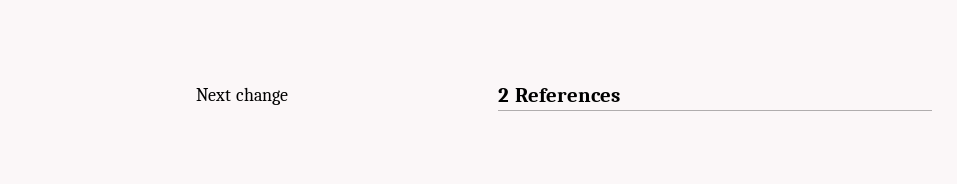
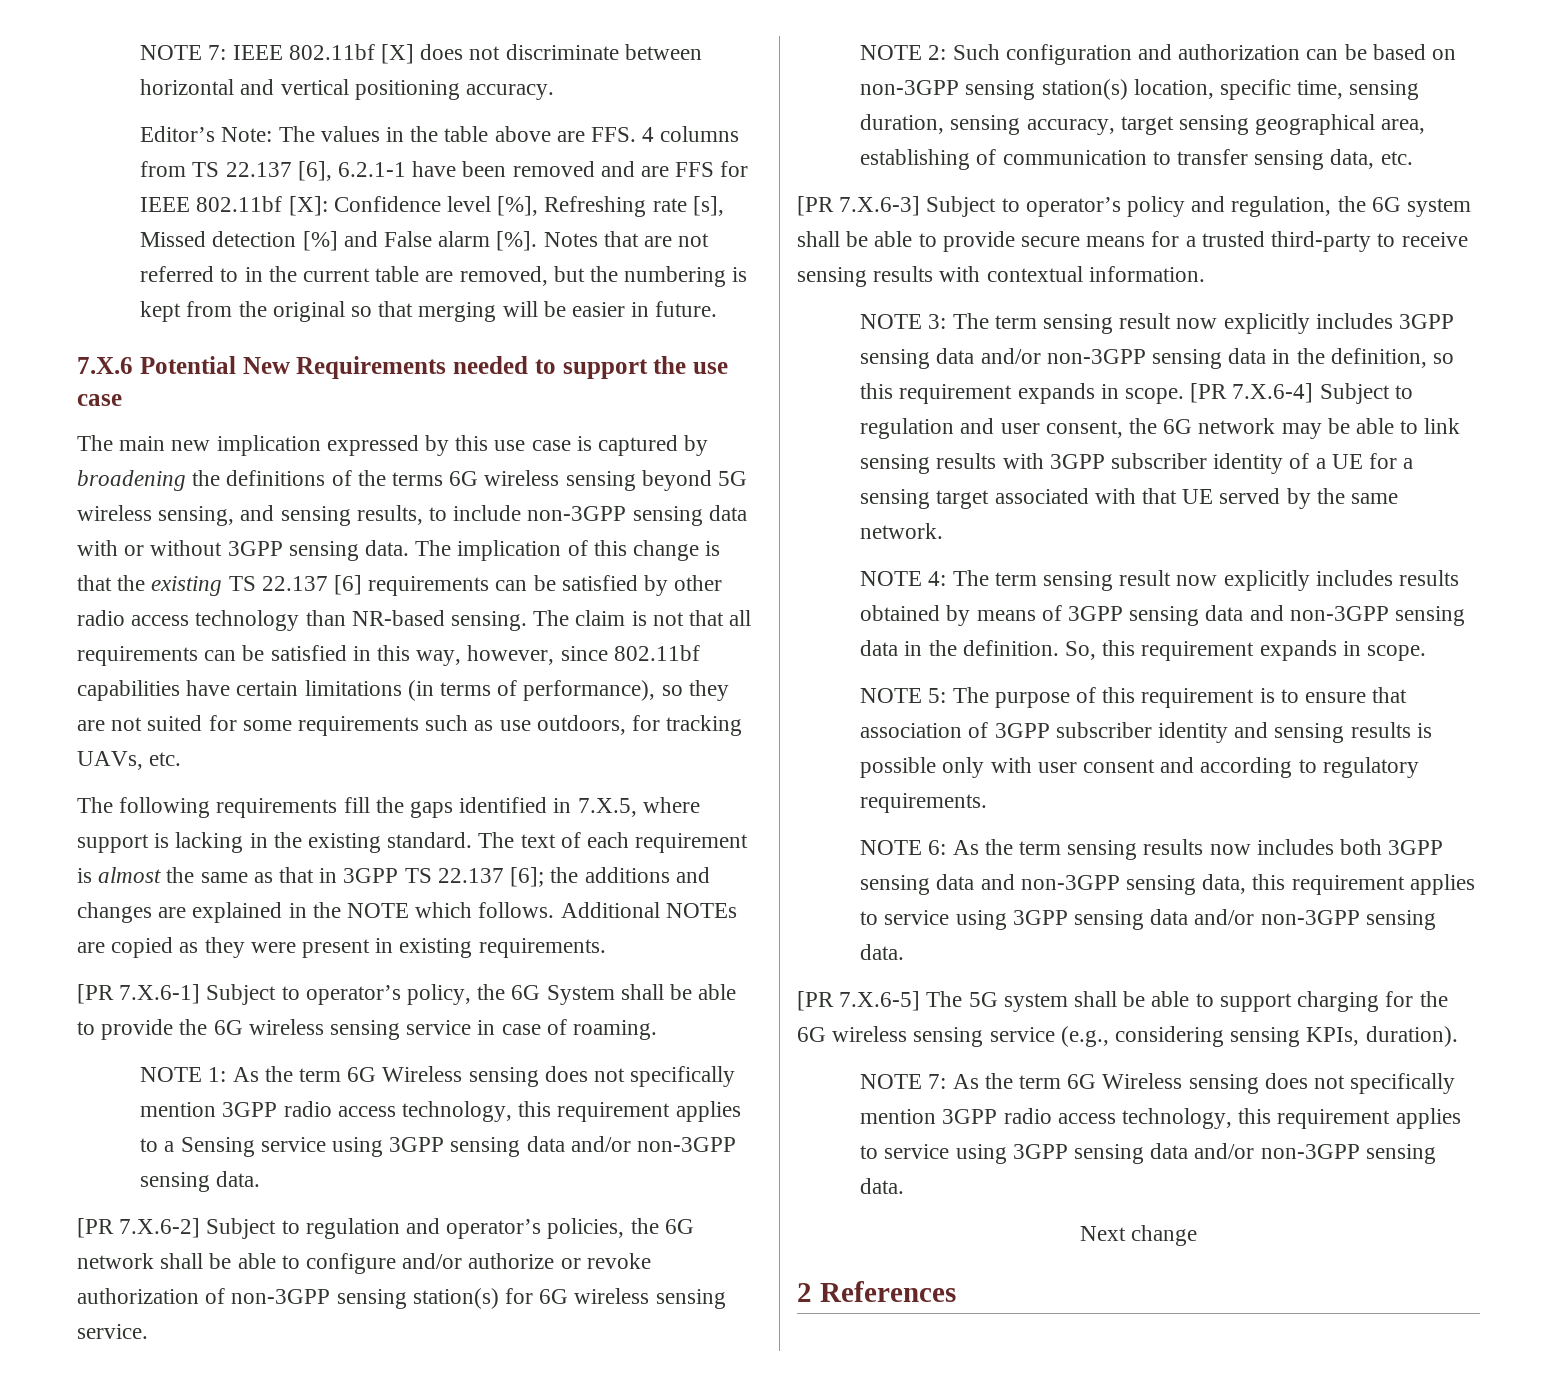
(196, 94) none -> [140,44,702,64] [140,79,554,100] [140,126,740,142] [140,161,749,181] [140,196,724,217] [140,231,710,251] [140,266,748,287] [140,301,718,322] [77,356,728,379] [77,394,122,406] [77,435,709,456] [77,470,748,491] [77,505,747,526] [77,540,721,561] [77,575,723,596] [77,610,752,631] [77,645,700,666] [77,680,729,701] [77,715,743,736] [77,751,182,770] [77,797,700,818] [77,832,749,853] [77,867,710,887] [77,902,737,923] [77,937,606,958] [77,984,737,1005] [77,1019,658,1040] [140,1066,736,1087] [140,1101,741,1122] [140,1136,737,1157] [140,1171,261,1192] [77,1218,694,1239] [77,1253,651,1274] [77,1288,726,1309] [77,1324,148,1339] [860,44,1457,65] [860,79,1420,100] [860,114,1426,135] [860,149,1413,170] [797,196,1472,217] [797,231,1468,252] [797,266,1205,287] [860,313,1455,334] [860,348,1455,369] [860,383,1413,404] [860,418,1461,439] [860,453,1414,474] [860,488,1399,509] [860,523,944,539] [860,570,1460,591] [860,605,1466,626] [860,640,1427,661] [860,687,1408,708] [860,722,1432,743] [860,757,1419,778] [860,793,988,813] [860,839,1444,860] [860,874,1475,895] [860,909,1436,930] [860,944,905,960] [797,991,1448,1012] [797,1026,1458,1047] [860,1073,1456,1094] [860,1108,1461,1129] [860,1143,1436,1164] [860,1178,905,1194] NOTE 7: IEEE 802.11bf [X] does not discriminate between horizontal and vertical positioning accuracy. // Editor’s Note: The values in the table above are FFS. 4 columns from TS 22.137 [6], 6.2.1-1 have been removed and are FFS for IEEE 802.11bf [X]: Confidence level [%], Refreshing rate [s], Missed detection [%] and False alarm [%]. Notes that are not referred to in the current table are removed, but the numbering is kept from the original so that merging will be easier in future. // 7.X.6 Potential New Requirements needed to support the use case // The main new implication expressed by this use case is captured by broadening the definitions of the terms 6G wireless sensing beyond 5G wireless sensing, and sensing results, to include non-3GPP sensing data with or without 3GPP sensing data. The implication of this change is that the existing TS 22.137 [6] requirements can be satisfied by other radio access technology than NR-based sensing. The claim is not that all requirements can be satisfied in this way, however, since 802.11bf capabilities have certain limitations (in terms of performance), so they are not suited for some requirements such as use outdoors, for tracking UAVs, etc. // The following requirements fill the gaps identified in 7.X.5, where support is lacking in the existing standard. The text of each requirement is almost the same as that in 3GPP TS 22.137 [6]; the additions and changes are explained in the NOTE which follows. Additional NOTEs are copied as they were present in existing requirements. // [PR 7.X.6-1] Subject to operator’s policy, the 6G System shall be able to provide the 6G wireless sensing service in case of roaming. // NOTE 1: As the term 6G Wireless sensing does not specifically mention 3GPP radio access technology, this requirement applies to a Sensing service using 3GPP sensing data and/or non-3GPP sensing data. // [PR 7.X.6-2] Subject to regulation and operator’s policies, the 6G network shall be able to configure and/or authorize or revoke authorization of non-3GPP sensing station(s) for 6G wireless sensing service. // NOTE 2: Such configuration and authorization can be based on non-3GPP sensing station(s) location, specific time, sensing duration, sensing accuracy, target sensing geographical area, establishing of communication to transfer sensing data, etc. // [PR 7.X.6-3] Subject to operator’s policy and regulation, the 6G system shall be able to provide secure means for a trusted third-party to receive sensing results with contextual information. // NOTE 3: The term sensing result now explicitly includes 3GPP sensing data and/or non-3GPP sensing data in the definition, so this requirement expands in scope. [PR 7.X.6-4] Subject to regulation and user consent, the 6G network may be able to link sensing results with 3GPP subscriber identity of a UE for a sensing target associated with that UE served by the same network. // NOTE 4: The term sensing result now explicitly includes results obtained by means of 3GPP sensing data and non-3GPP sensing data in the definition. So, this requirement expands in scope. // NOTE 5: The purpose of this requirement is to ensure that association of 3GPP subscriber identity and sensing results is possible only with user consent and according to regulatory requirements. // NOTE 6: As the term sensing results now includes both 3GPP sensing data and non-3GPP sensing data, this requirement applies to service using 3GPP sensing data and/or non-3GPP sensing data. // [PR 7.X.6-5] The 5G system shall be able to support charging for the 6G wireless sensing service (e.g., considering sensing KPIs, duration). // NOTE 7: As the term 6G Wireless sensing does not specifically mention 3GPP radio access technology, this requirement applies to service using 3GPP sensing data and/or non-3GPP sensing data. //

